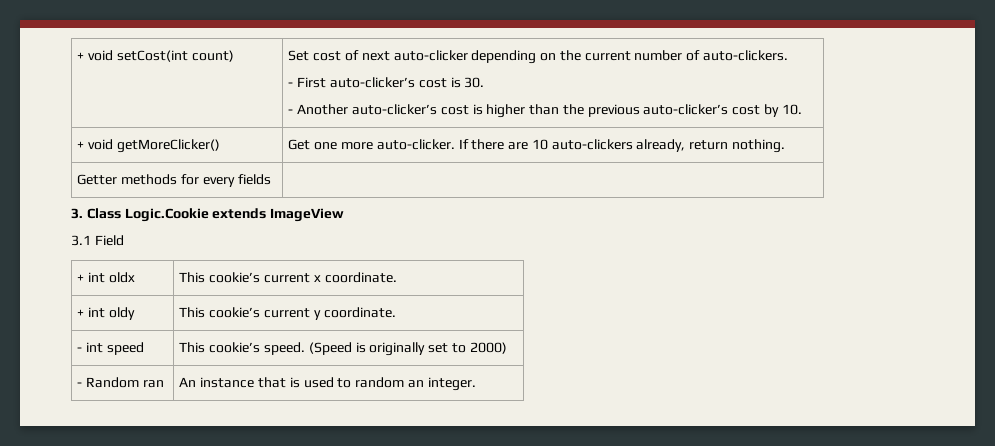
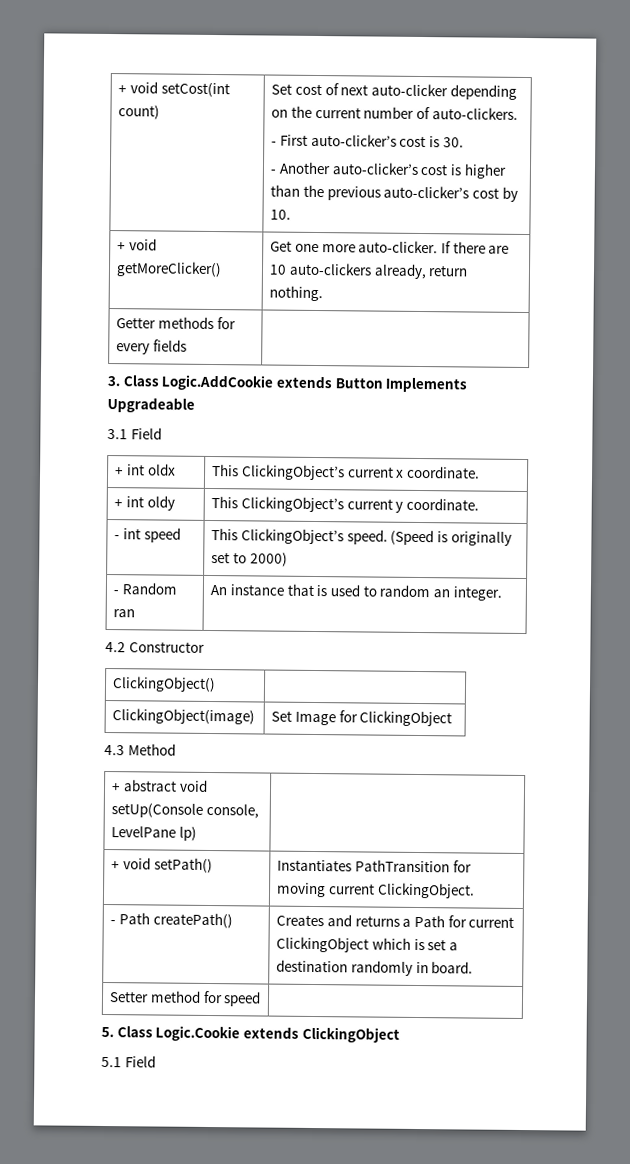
[124,208,345,222] Logic.Cookie extends ImageView -> [161,374,468,393] [107,397,195,413] Logic.AddCookie extends Button Implements Upgradeable
[209,272,261,283] cookie’s -> [241,464,346,481] ClickingObject’s
[209,307,261,318] cookie’s -> [241,496,345,513] ClickingObject’s
[209,342,261,353] cookie’s -> [241,528,345,545] ClickingObject’s
(476, 384) none -> [105,641,205,653] [112,676,217,693] [112,708,256,725] [271,710,453,727] [104,743,176,756] [111,779,208,792] [111,803,260,819] [111,826,198,841] [111,857,213,874] [277,859,472,873] [276,882,475,899] [110,912,233,929] [276,914,515,928] [276,936,459,953] [276,959,474,976] [109,990,262,1007] [101,1025,400,1043] [101,1055,156,1068] // 4.2 Constructor // ClickingObject() | // ClickingObject(image) | Set Image for ClickingObject // 4.3 Method // + abstract void setUp(Console console, LevelPane lp) | // + void setPath() | Instantiates PathTransition for moving current ClickingObject. // - Path createPath() | Creates and returns a Path for current ClickingObject which is set a destination randomly in board. // Setter method for speed | // 5. Class Logic.Cookie extends ClickingObject // 5.1 Field

